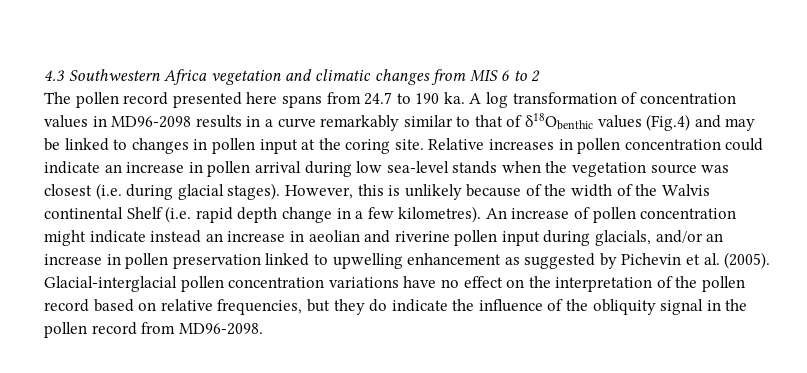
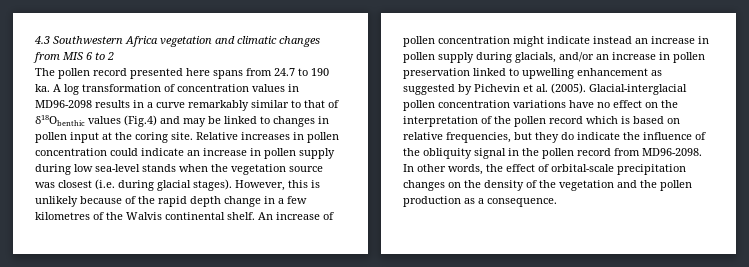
[254,161,301,173] arrival -> [299,148,335,159] supply
[571,184,710,197] [44,206,192,223] width of the Walvis continental Shelf (i.e. -> (155, 200) none
[398,206,482,223] kilometres). -> [35,212,255,220] kilometres of the Walvis continental shelf.
[308,230,540,246] aeolian and riverine pollen input -> [403,52,474,63] pollen supply
(89, 305) none -> [586,116,630,124] which is
(263, 329) none -> [403,164,686,175] [403,180,692,191] [403,196,557,207] In other words, the effect of orbital-scale precipitation changes on the density of the vegetation and the pollen production as a consequence.

